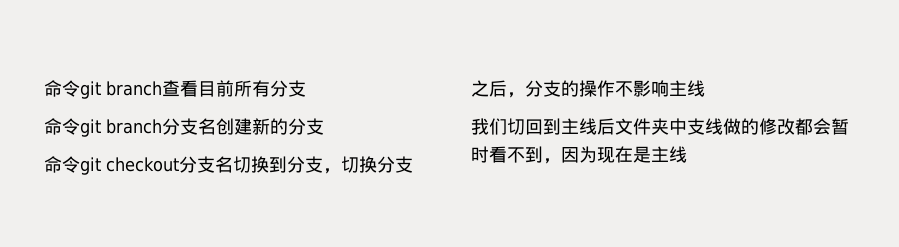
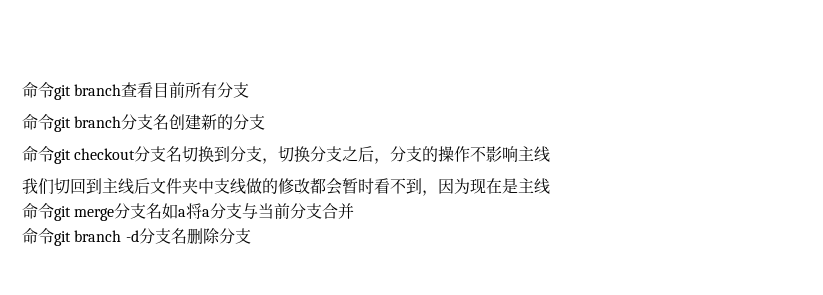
(687, 154) none -> [22,203,355,221] [22,228,251,246] // 命令git merge分支名如a将a分支与当前分支合并 // 命令git branch -d分支名删除分支

